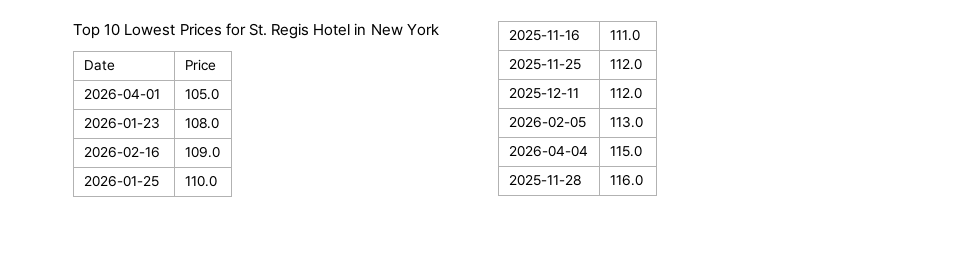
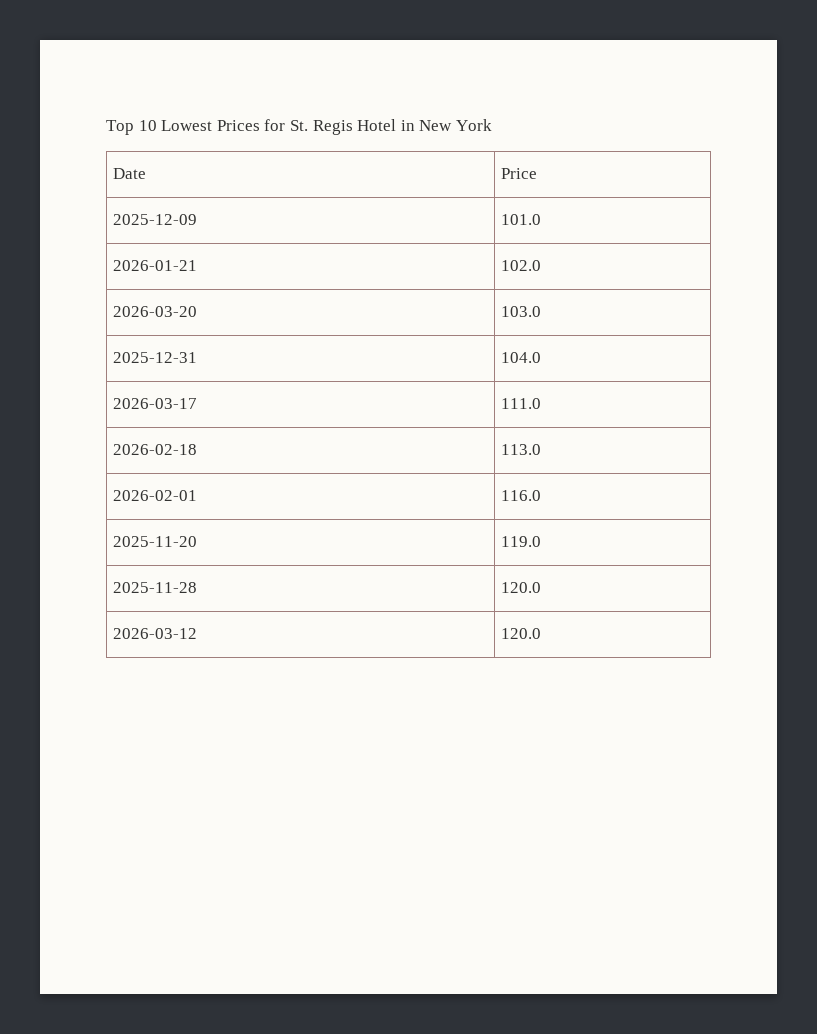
[83,88,160,100] [184,88,219,100] [83,117,160,129] [184,117,219,129] [83,146,160,158] [184,146,220,158] [83,175,159,187] [184,175,217,187] [508,29,580,41] [609,29,640,41] [508,58,581,70] [609,58,642,70] [508,87,579,99] [609,87,642,99] [508,116,586,128] [609,116,643,128] [508,145,588,157] [609,145,642,157] [508,174,581,186] [609,174,643,186] 2026-04-01 | 105.0 // 2026-01-23 | 108.0 // 2026-02-16 | 109.0 // 2026-01-25 | 110.0 // 2025-11-16 | 111.0 // 2025-11-25 | 112.0 // 2025-12-11 | 112.0 // 2026-02-05 | 113.0 // 2026-04-04 | 115.0 // 2025-11-28 | 116.0 -> [113,214,198,225] [501,214,542,225] [113,260,198,271] [501,260,542,271] [113,306,198,317] [501,306,542,317] [113,352,198,363] [501,352,542,363] [113,398,198,409] [501,398,542,409] [113,444,198,455] [501,444,542,455] [113,490,198,501] [501,490,542,501] [113,536,198,547] [501,536,542,547] [113,582,198,593] [501,582,542,593] [113,628,198,639] [501,628,542,639] 2025-12-09 | 101.0 // 2026-01-21 | 102.0 // 2026-03-20 | 103.0 // 2025-12-31 | 104.0 // 2026-03-17 | 111.0 // 2026-02-18 | 113.0 // 2026-02-01 | 116.0 // 2025-11-20 | 119.0 // 2025-11-28 | 120.0 // 2026-03-12 | 120.0

